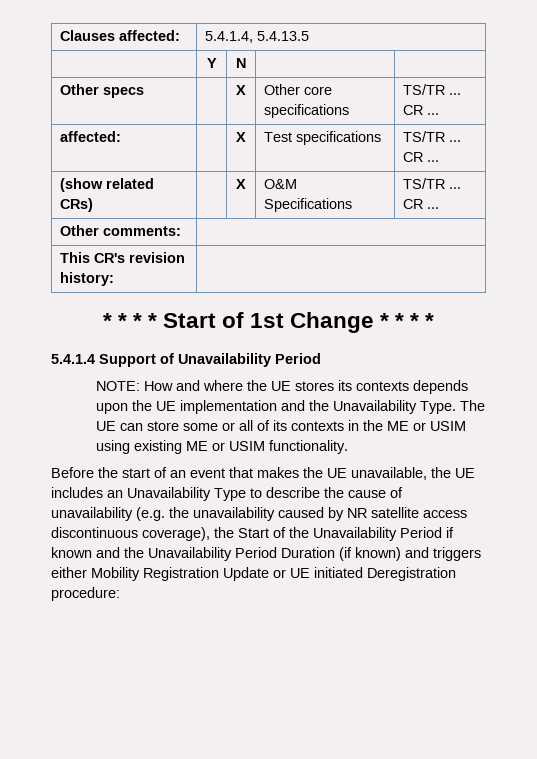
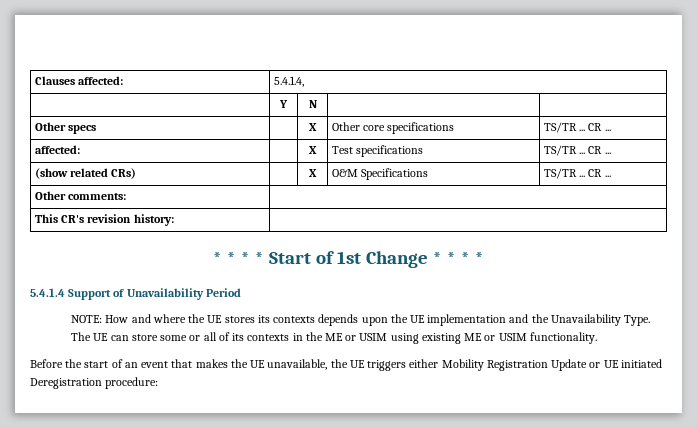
[257,31,310,41] 5.4.13.5 -> (304, 81) none
[51,487,403,501] [51,507,467,521] [51,527,454,541] [51,547,429,561] includes an Unavailability Type to describe the cause of unavailability (e.g. the unavailability caused by NR satellite access discontinuous coverage), the Start of the Unavailability Period if known and the Unavailability Period Duration (if known) and -> (365, 364) none

